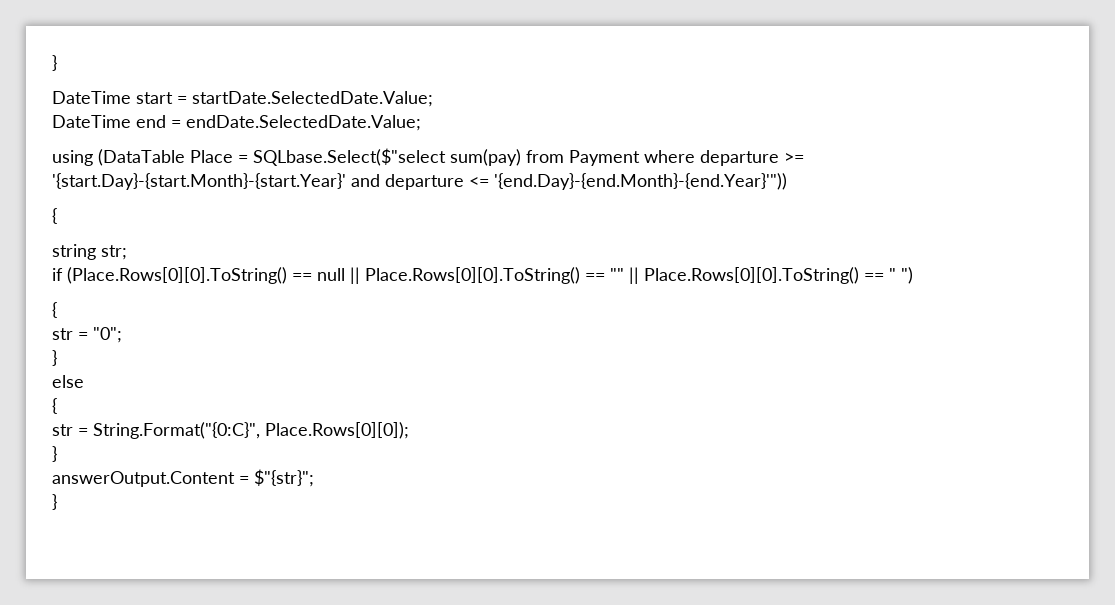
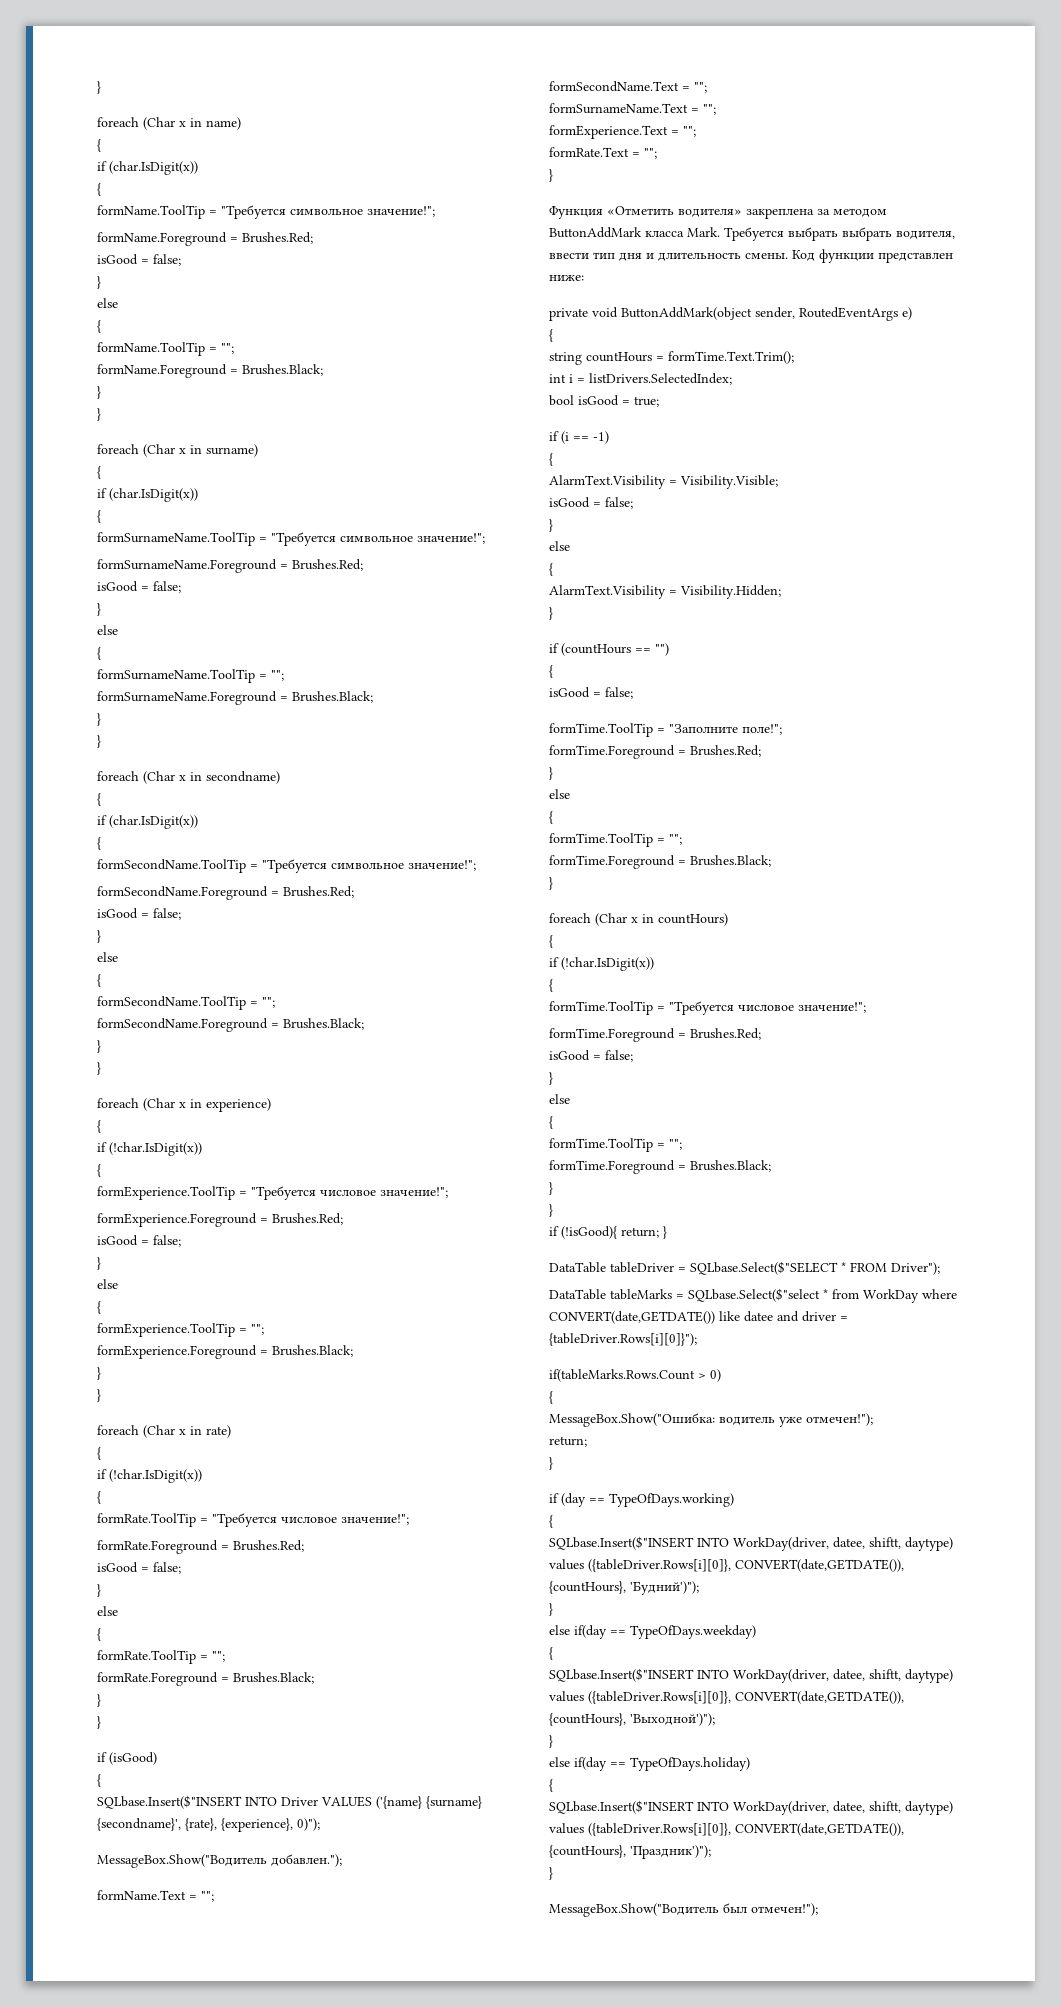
[52,55,57,71] [52,91,433,107] [52,115,421,131] [52,148,804,166] [52,173,787,190] [52,208,57,224] [52,244,127,260] [52,267,913,284] [52,302,57,318] [52,327,122,343] [52,350,57,366] [52,375,84,388] [52,398,57,414] [52,422,409,439] [52,446,57,462] [52,469,314,487] [52,494,57,510] } // DateTime start = startDate.SelectedDate.Value; // DateTime end = endDate.SelectedDate.Value; // using (DataTable Place = SQLbase.Select($"select sum(pay) from Payment where departure >= '{start.Day}-{start.Month}-{start.Year}' and departure <= '{end.Day}-{end.Month}-{end.Year}'")) // { // string str; // if (Place.Rows[0][0].ToString() == null || Place.Rows[0][0].ToString() == "" || Place.Rows[0][0].ToString() == " ") // { // str = "0"; // } // else // { // str = String.Format("{0:C}", Place.Rows[0][0]); // } // answerOutput.Content = $"{str}"; // } -> [97,81,101,94] [97,117,241,130] [97,139,101,152] [97,161,198,175] [97,183,101,196] [97,205,435,219] [97,232,313,246] [97,254,181,266] [97,276,101,289] [97,298,118,308] [97,320,101,333] [97,342,234,356] [97,364,323,378] [97,386,101,399] [97,408,101,421] [97,444,258,457] [97,466,101,479] [97,488,198,502] [97,510,101,523] [97,532,485,546] [97,559,363,573] [97,581,181,593] [97,603,101,616] [97,625,118,635] [97,647,101,660] [97,669,284,683] [97,691,373,705] [97,713,101,726] [97,735,101,748] [97,771,280,784] [97,793,101,806] [97,815,198,829] [97,837,101,850] [97,859,476,873] [97,886,354,900] [97,908,181,920] [97,930,101,943] [97,952,118,962] [97,974,101,987] [97,996,275,1010] [97,1018,364,1032] [97,1040,101,1053] [97,1062,101,1075] [97,1098,271,1112] [97,1120,101,1133] [97,1142,202,1156] [97,1164,101,1177] [97,1186,448,1200] [97,1213,343,1227] [97,1235,181,1247] [97,1257,101,1270] [97,1279,118,1289] [97,1301,101,1314] [97,1323,264,1337] [97,1345,353,1359] [97,1367,101,1380] [97,1389,101,1402] [97,1425,231,1438] [97,1447,101,1460] [97,1469,202,1483] [97,1491,101,1504] [97,1513,409,1527] [97,1540,304,1554] [97,1562,181,1574] [97,1584,101,1597] [97,1606,118,1616] [97,1628,101,1641] [97,1650,225,1664] [97,1672,314,1686] [97,1694,101,1707] [97,1716,101,1729] [97,1752,157,1765] [97,1774,101,1787] [97,1795,482,1809] [97,1818,320,1832] [97,1854,342,1868] [97,1890,214,1902] [549,81,707,93] [549,103,716,115] [549,125,696,139] [549,147,657,159] [549,169,553,182] [549,206,887,219] [549,227,955,241] [549,249,953,263] [549,275,584,281] [549,307,912,321] [549,329,553,342] [549,351,794,365] [549,373,732,385] [549,395,659,407] [549,431,609,444] [549,453,553,466] [549,475,778,489] [549,497,633,509] [549,519,553,532] [549,541,570,551] [549,563,553,576] [549,585,781,599] [549,607,553,620] [549,643,669,656] [549,665,553,678] [549,687,633,699] [549,723,782,737] [549,745,761,759] [549,767,553,780] [549,789,570,799] [549,811,553,824] [549,833,682,847] [549,855,771,869] [549,877,553,890] [549,913,728,926] [549,935,553,948] [549,957,654,971] [549,979,553,992] [549,1001,866,1015] [549,1028,761,1042] [549,1050,633,1062] [549,1072,553,1085] [549,1094,570,1104] [549,1116,553,1129] [549,1138,682,1152] [549,1160,771,1174] [549,1182,553,1195] [549,1204,553,1217] [549,1226,667,1239] [549,1261,940,1275] [549,1288,957,1303] [549,1311,848,1324] [549,1333,697,1346] [549,1369,721,1382] [549,1391,553,1404] [549,1413,873,1427] [549,1436,587,1447] [549,1457,553,1470] [549,1493,734,1507] [549,1515,553,1528] [549,1536,953,1551] [549,1559,904,1572] [549,1581,699,1595] [549,1603,553,1616] [549,1625,756,1639] [549,1647,553,1660] [549,1668,953,1683] [549,1691,904,1704] [549,1713,715,1726] [549,1735,553,1748] [549,1757,750,1771] [549,1779,553,1792] [549,1800,953,1815] [549,1823,904,1836] [549,1845,711,1859] [549,1867,553,1880] [549,1903,818,1917] } // foreach (Char x in name) // { // if (char.IsDigit(x)) // { // formName.ToolTip = "Требуется символьное значение!"; // formName.Foreground = Brushes.Red; // isGood = false; // } // else // { // formName.ToolTip = ""; // formName.Foreground = Brushes.Black; // } // } // foreach (Char x in surname) // { // if (char.IsDigit(x)) // { // formSurnameName.ToolTip = "Требуется символьное значение!"; // formSurnameName.Foreground = Brushes.Red; // isGood = false; // } // else // { // formSurnameName.ToolTip = ""; // formSurnameName.Foreground = Brushes.Black; // } // } // foreach (Char x in secondname) // { // if (char.IsDigit(x)) // { // formSecondName.ToolTip = "Требуется символьное значение!"; // formSecondName.Foreground = Brushes.Red; // isGood = false; // } // else // { // formSecondName.ToolTip = ""; // formSecondName.Foreground = Brushes.Black; // } // } // foreach (Char x in experience) // { // if (!char.IsDigit(x)) // { // formExperience.ToolTip = "Требуется числовое значение!"; // formExperience.Foreground = Brushes.Red; // isGood = false; // } // else // { // formExperience.ToolTip = ""; // formExperience.Foreground = Brushes.Black; // } // } // foreach (Char x in rate) // { // if (!char.IsDigit(x)) // { // formRate.ToolTip = "Требуется числовое значение!"; // formRate.Foreground = Brushes.Red; // isGood = false; // } // else // { // formRate.ToolTip = ""; // formRate.Foreground = Brushes.Black; // } // } // if (isGood) // { // SQLbase.Insert($"INSERT INTO Driver VALUES ('{name} {surname} {secondname}', {rate}, {experience}, 0)"); // MessageBox.Show("Водитель добавлен."); // formName.Text = ""; // formSecondName.Text = ""; // formSurnameName.Text = ""; // formExperience.Text = ""; // formRate.Text = ""; // } // Функция «Отметить водителя» закреплена за методом ButtonAddMark класса Mark. Требуется выбрать выбрать водителя, ввести тип дня и длительность смены. Код функции представлен ниже: // private void ButtonAddMark(object sender, RoutedEventArgs e) // { // string countHours = formTime.Text.Trim(); // int i = listDrivers.SelectedIndex; // bool isGood = true; // if (i == -1) // { // AlarmText.Visibility = Visibility.Visible; // isGood = false; // } // else // { // AlarmText.Visibility = Visibility.Hidden; // } // if (countHours == "") // { // isGood = false; // formTime.ToolTip = "Заполните поле!"; // formTime.Foreground = Brushes.Red; // } // else // { // formTime.ToolTip = ""; // formTime.Foreground = Brushes.Black; // } // foreach (Char x in countHours) // { // if (!char.IsDigit(x)) // { // formTime.ToolTip = "Требуется числовое значение!"; // formTime.Foreground = Brushes.Red; // isGood = false; // } // else // { // formTime.ToolTip = ""; // formTime.Foreground = Brushes.Black; // } // } // if (!isGood){ return; } // DataTable tableDriver = SQLbase.Select($"SELECT * FROM Driver"); // DataTable tableMarks = SQLbase.Select($"select * from WorkDay where CONVERT(date,GETDATE()) like datee and driver = {tableDriver.Rows[i][0]}"); // if(tableMarks.Rows.Count > 0) // { // MessageBox.Show("Ошибка: водитель уже отмечен!"); // return; // } // if (day == TypeOfDays.working) // { // SQLbase.Insert($"INSERT INTO WorkDay(driver, datee, shiftt, daytype) values ({tableDriver.Rows[i][0]}, CONVERT(date,GETDATE()), {countHours}, 'Будний')"); // } // else if(day == TypeOfDays.weekday) // { // SQLbase.Insert($"INSERT INTO WorkDay(driver, datee, shiftt, daytype) values ({tableDriver.Rows[i][0]}, CONVERT(date,GETDATE()), {countHours}, 'Выходной')"); // } // else if(day == TypeOfDays.holiday) // { // SQLbase.Insert($"INSERT INTO WorkDay(driver, datee, shiftt, daytype) values ({tableDriver.Rows[i][0]}, CONVERT(date,GETDATE()), {countHours}, 'Праздник')"); // } // MessageBox.Show("Водитель был отмечен!");

